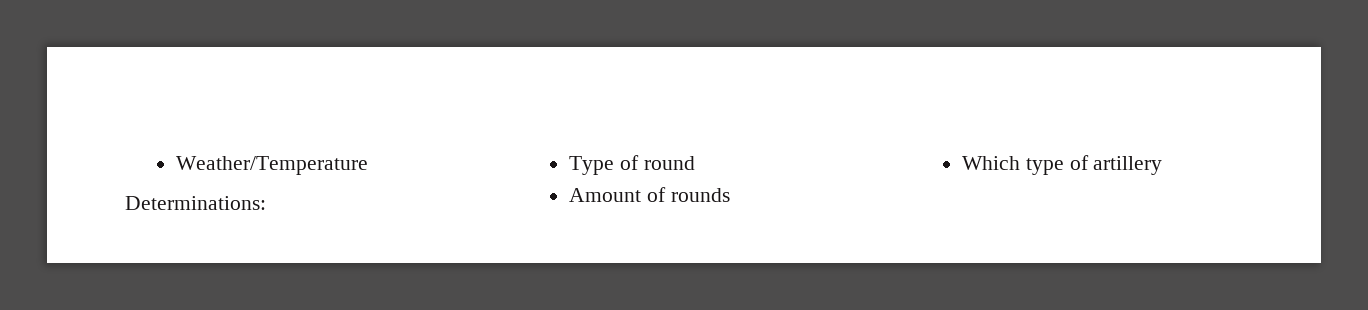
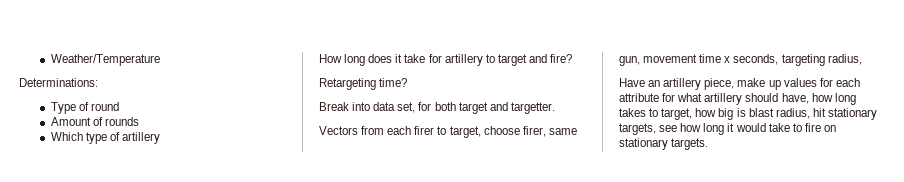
(1163, 165) none -> [319,54,573,66] [319,78,408,90] [319,102,555,114] [319,126,577,138] [619,54,862,66] [619,78,860,90] [619,93,856,105] [619,108,877,120] [619,123,836,135] [619,138,709,150] // How long does it take for artillery to target and fire? // Retargeting time? // Break into data set, for both target and targetter. // Vectors from each firer to target, choose firer, same gun, movement time x seconds, targeting radius, // Have an artillery piece, make up values for each attribute for what artillery should have, how long takes to target, how big is blast radius, hit stationary targets, see how long it would take to fire on stationary targets.

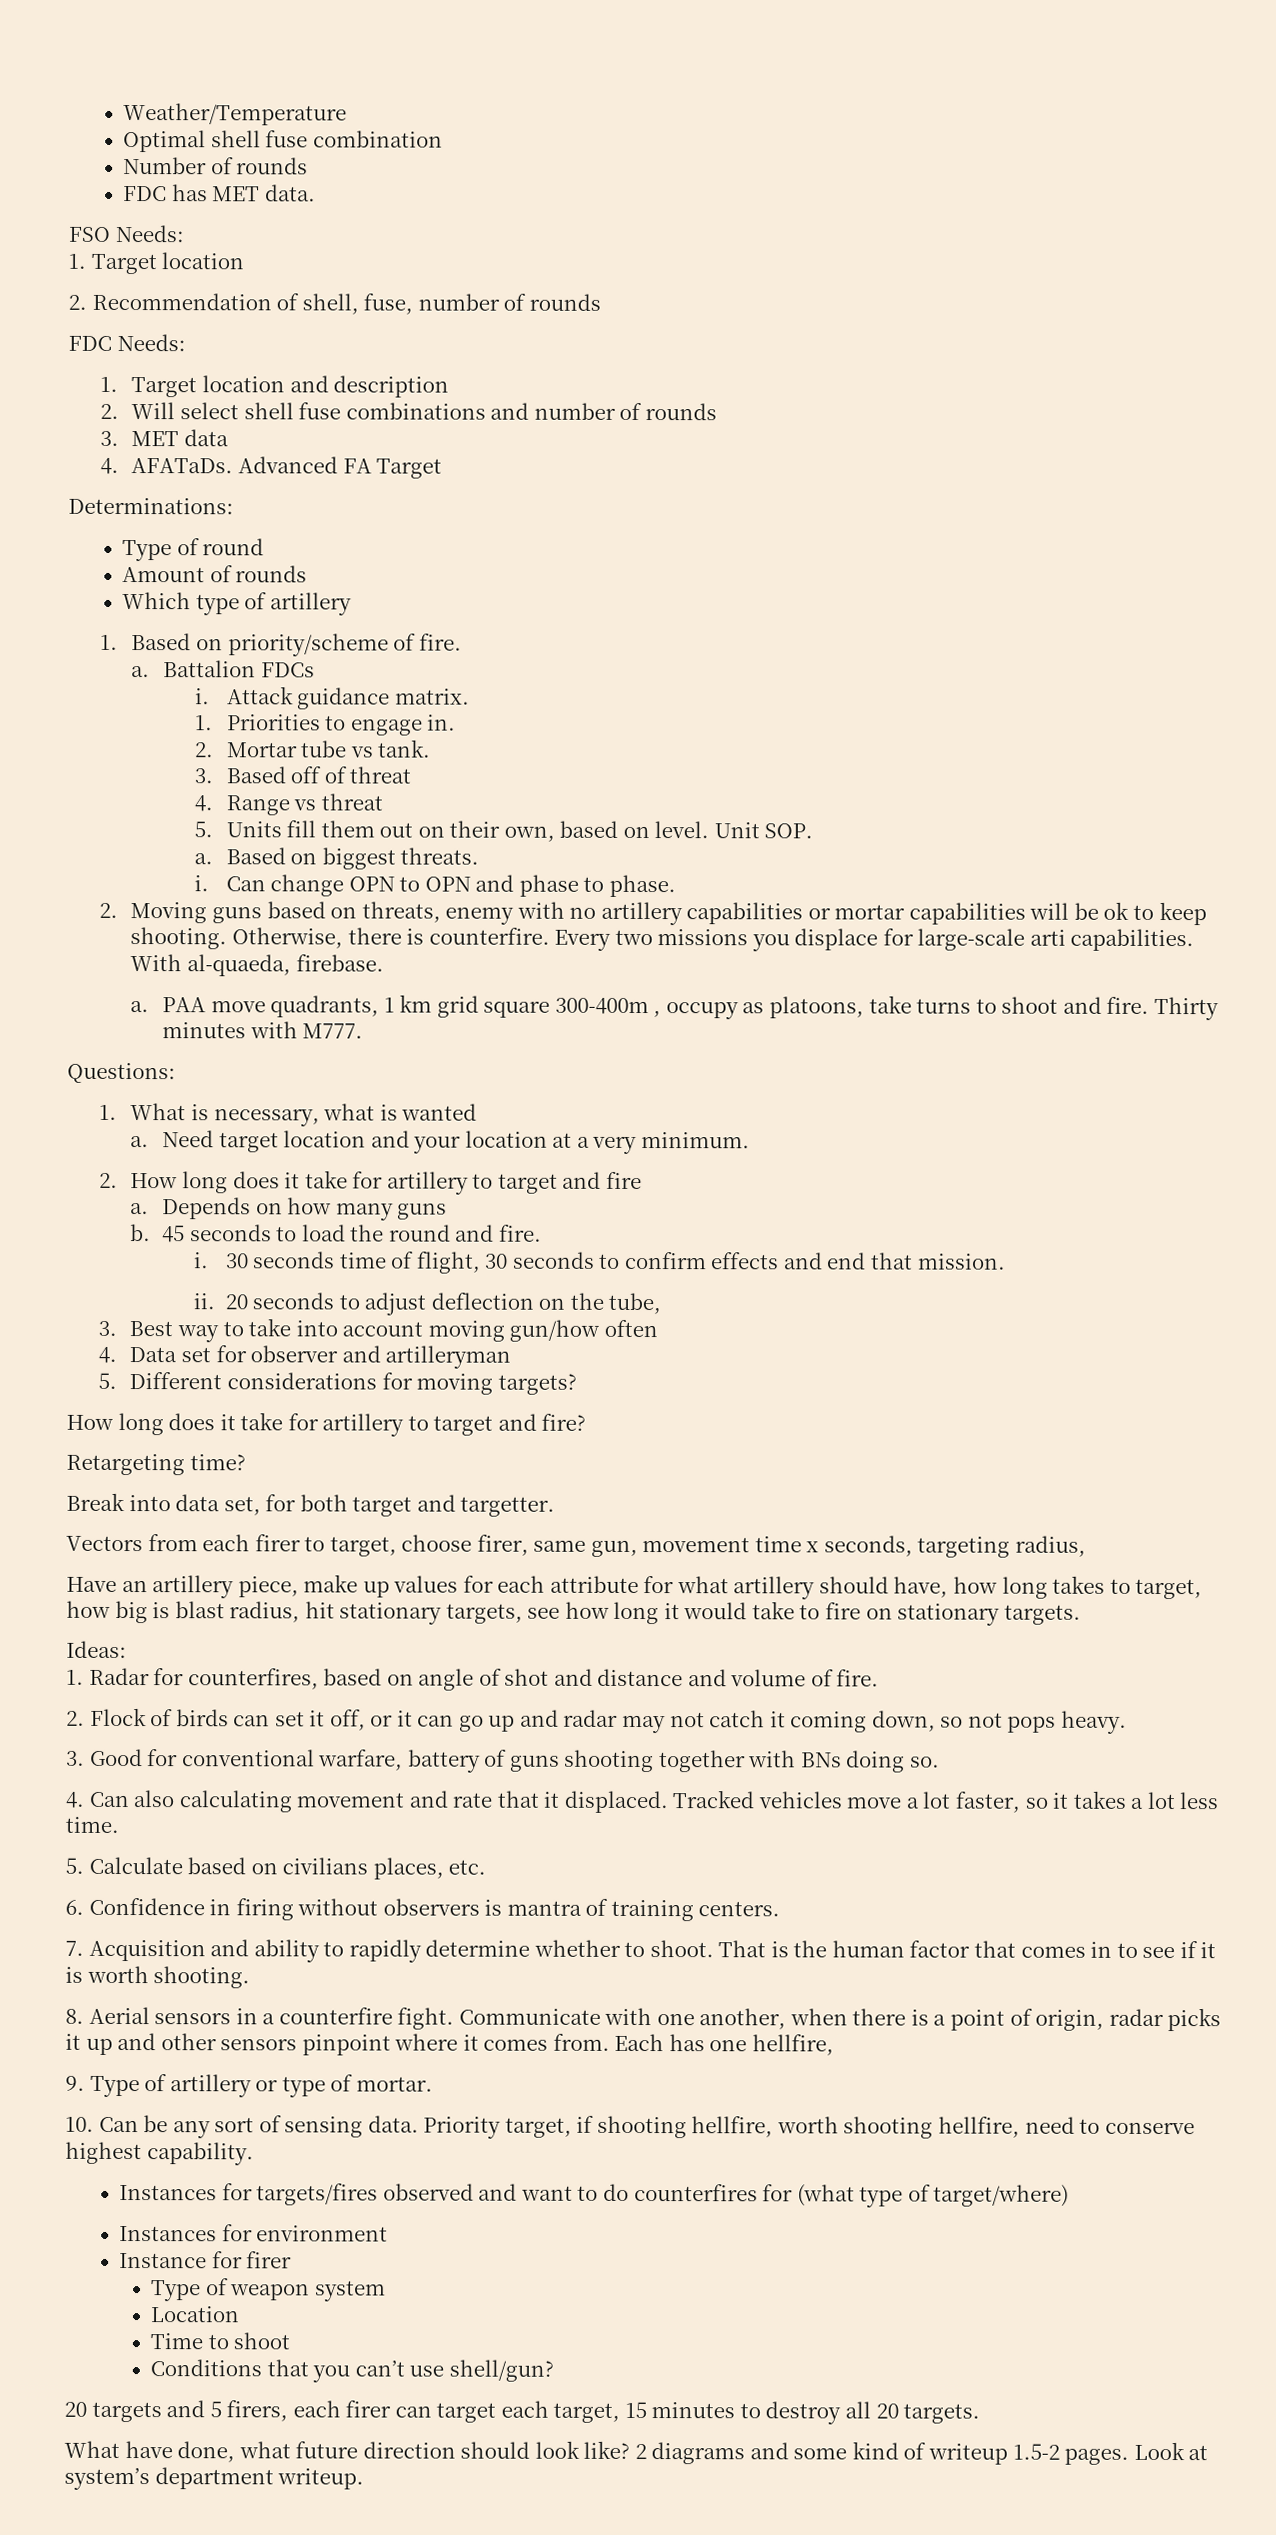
(160, 60) none -> [123,130,443,153] [123,157,309,175] [123,184,316,202] [68,224,185,243] [68,252,245,275] [68,292,601,315] [68,333,186,352] [99,375,450,398] [99,402,717,421] [99,429,229,447] [99,456,443,479] // Optimal shell fuse combination // Number of rounds // FDC has MET data. // FSO Needs: // 1. Target location // 2. Recommendation of shell, fuse, number of rounds // FDC Needs: // 1. Target location and description // 2. Will select shell fuse combinations and number of rounds // 3. MET data // 4. AFATaDs. Advanced FA Target
(160, 138) none -> [99,633,462,657] [131,660,315,678] [194,686,470,710] [194,714,457,736] [193,739,432,758] [193,766,412,784] [193,793,383,816] [193,820,814,842] [193,847,480,870] [193,874,676,898] [98,901,1207,926] [130,927,1195,952] [130,954,384,977] [130,994,1219,1021] [162,1021,364,1039] [67,1062,176,1084] [98,1103,478,1127] [130,1130,750,1154] [98,1170,642,1195] [130,1197,448,1221] [130,1224,542,1243] [192,1251,1006,1274] [192,1292,662,1316] [97,1318,658,1343] [97,1345,512,1369] [97,1372,577,1395] // 1. Based on priority/scheme of fire. // a. Battalion FDCs // i. Attack guidance matrix. // 1. Priorities to engage in. // 2. Mortar tube vs tank. // 3. Based off of threat // 4. Range vs threat // 5. Units fill them out on their own, based on level. Unit SOP. // a. Based on biggest threats. // i. Can change OPN to OPN and phase to phase. // 2. Moving guns based on threats, enemy with no artillery capabilities or mortar capabilities will be ok to keep shooting. Otherwise, there is counterfire. Every two missions you displace for large-scale arti capabilities. With al-quaeda, firebase. // a. PAA move quadrants, 1 km grid square 300-400m , occupy as platoons, take turns to shoot and fire. Thirty minutes with M777. // Questions: // 1. What is necessary, what is wanted // a. Need target location and your location at a very minimum. // 2. How long does it take for artillery to target and fire // a. Depends on how many guns // b. 45 seconds to load the round and fire. // i. 30 seconds time of flight, 30 seconds to confirm effects and end that mission. // ii. 20 seconds to adjust deflection on the tube, // 3. Best way to take into account moving gun/how often // 4. Data set for observer and artilleryman // 5. Different considerations for moving targets?
(709, 144) none -> [66,1640,127,1659] [66,1667,880,1691] [66,1707,1127,1734] [66,1748,940,1773] [65,1790,1219,1814] [65,1816,119,1834] [65,1856,487,1880] [65,1897,781,1922] [65,1939,1217,1963] [65,1965,251,1989] [65,2006,1222,2032] [65,2033,834,2056] [65,2074,433,2098] [65,2115,1195,2139] [65,2141,254,2166] [119,2183,1070,2208] [119,2224,389,2242] [119,2251,293,2269] [150,2278,386,2302] [149,2306,240,2323] [149,2332,291,2350] [149,2359,554,2383] [64,2400,981,2425] [64,2440,1209,2465] [64,2467,365,2491] // Ideas: // 1. Radar for counterfires, based on angle of shot and distance and volume of fire. // 2. Flock of birds can set it off, or it can go up and radar may not catch it coming down, so not pops heavy. // 3. Good for conventional warfare, battery of guns shooting together with BNs doing so. // 4. Can also calculating movement and rate that it displaced. Tracked vehicles move a lot faster, so it takes a lot less time. // 5. Calculate based on civilians places, etc. // 6. Confidence in firing without observers is mantra of training centers. // 7. Acquisition and ability to rapidly determine whether to shoot. That is the human factor that comes in to see if it is worth shooting. // 8. Aerial sensors in a counterfire fight. Communicate with one another, when there is a point of origin, radar picks it up and other sensors pinpoint where it comes from. Each has one hellfire, // 9. Type of artillery or type of mortar. // 10. Can be any sort of sensing data. Priority target, if shooting hellfire, worth shooting hellfire, need to conserve highest capability. // Instances for targets/fires observed and want to do counterfires for (what type of target/where) // Instances for environment // Instance for firer // Type of weapon system // Location // Time to shoot // Conditions that you can’t use shell/gun? // 20 targets and 5 firers, each firer can target each target, 15 minutes to destroy all 20 targets. // What have done, what future direction should look like? 2 diagrams and some kind of writeup 1.5-2 pages. Look at system’s department writeup.

